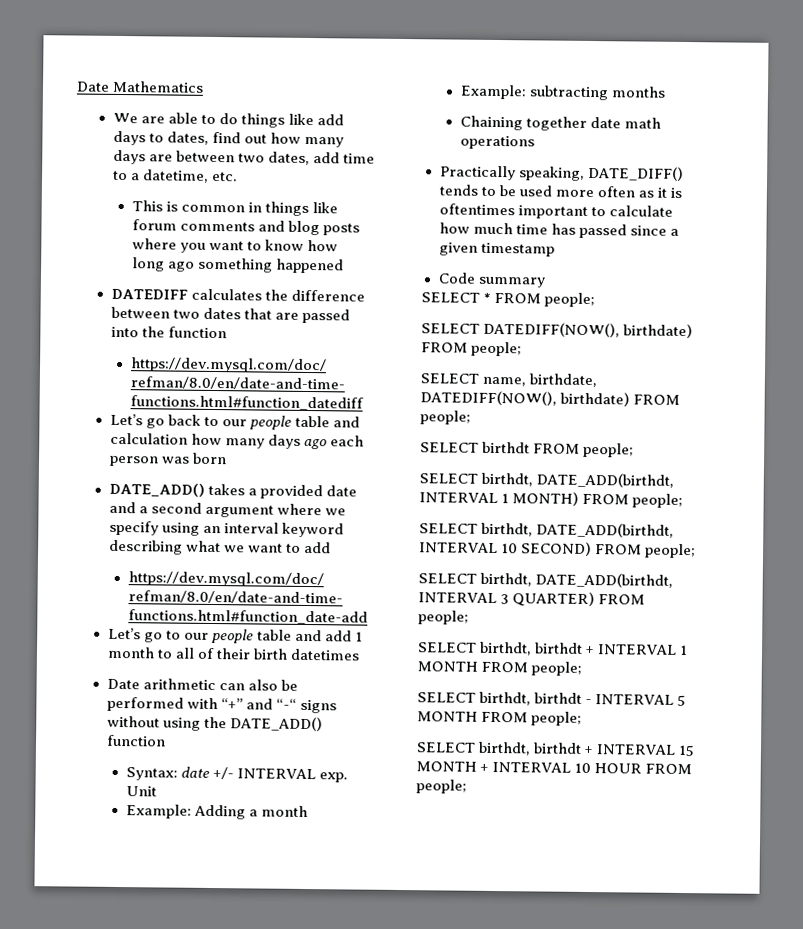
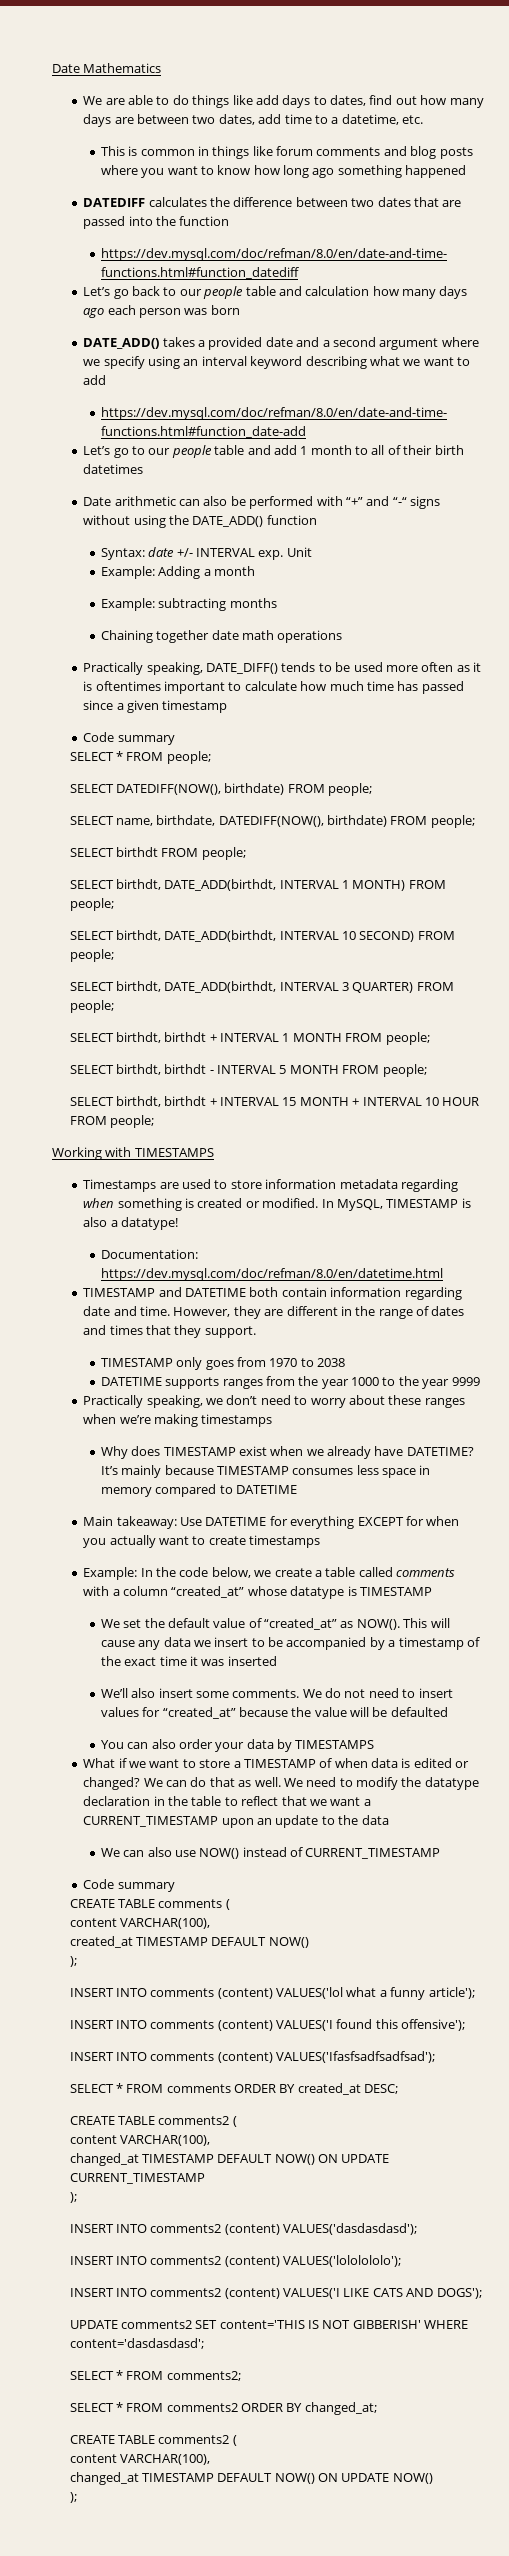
(468, 786) none -> [52,1147,214,1160] [83,1179,458,1192] [83,1198,471,1211] [83,1217,179,1230] [100,1249,198,1259] [100,1268,443,1281] [83,1287,462,1300] [83,1306,465,1319] [83,1325,256,1338] [100,1357,346,1370] [100,1376,480,1389] [83,1395,465,1408] [83,1414,273,1427] [100,1446,474,1459] [100,1465,431,1478] [100,1484,297,1497] [83,1516,460,1529] [83,1535,321,1548] [83,1567,456,1580] [83,1586,432,1599] [100,1618,450,1630] [100,1637,480,1650] [100,1656,277,1666] [100,1688,453,1698] [100,1707,448,1719] [100,1739,375,1752] [83,1758,470,1768] [83,1777,479,1790] [83,1796,371,1806] [83,1815,389,1828] [100,1847,441,1859] [83,1879,175,1892] [69,1899,230,1910] [69,1918,210,1929] [69,1936,309,1948] [69,1956,77,1967] [69,1987,475,2000] [69,2019,466,2031] [69,2051,436,2063] [69,2083,399,2095] [69,2116,237,2127] [69,2135,210,2146] [69,2153,390,2166] [69,2173,205,2184] [69,2192,77,2203] [69,2223,418,2235] [69,2255,402,2267] [69,2288,482,2299] [69,2320,469,2329] [69,2338,204,2349] [69,2370,241,2381] [69,2402,377,2415] [69,2435,237,2446] [69,2454,210,2465] [69,2472,433,2485] [69,2492,77,2503] // Working with TIMESTAMPS // Timestamps are used to store information metadata regarding when something is created or modified. In MySQL, TIMESTAMP is also a datatype! // Documentation: https://dev.mysql.com/doc/refman/8.0/en/datetime.html // TIMESTAMP and DATETIME both contain information regarding date and time. However, they are different in the range of dates and times that they support. // TIMESTAMP only goes from 1970 to 2038 // DATETIME supports ranges from the year 1000 to the year 9999 // Practically speaking, we don’t need to worry about these ranges when we’re making timestamps // Why does TIMESTAMP exist when we already have DATETIME? It’s mainly because TIMESTAMP consumes less space in memory compared to DATETIME // Main takeaway: Use DATETIME for everything EXCEPT for when you actually want to create timestamps // Example: In the code below, we create a table called comments with a column “created_at” whose datatype is TIMESTAMP // We set the default value of “created_at” as NOW(). This will cause any data we insert to be accompanied by a timestamp of the exact time it was inserted // We’ll also insert some comments. We do not need to insert values for “created_at” because the value will be defaulted // You can also order your data by TIMESTAMPS // What if we want to store a TIMESTAMP of when data is edited or changed? We can do that as well. We need to modify the datatype declaration in the table to reflect that we want a CURRENT_TIMESTAMP upon an update to the data // We can also use NOW() instead of CURRENT_TIMESTAMP // Code summary // CREATE TABLE comments ( // content VARCHAR(100), // created_at TIMESTAMP DEFAULT NOW() // ); // INSERT INTO comments (content) VALUES('lol what a funny article'); // INSERT INTO comments (content) VALUES('I found this offensive'); // INSERT INTO comments (content) VALUES('Ifasfsadfsadfsad'); // SELECT * FROM comments ORDER BY created_at DESC; // CREATE TABLE comments2 ( // content VARCHAR(100), // changed_at TIMESTAMP DEFAULT NOW() ON UPDATE CURRENT_TIMESTAMP // ); // INSERT INTO comments2 (content) VALUES('dasdasdasd'); // INSERT INTO comments2 (content) VALUES('lololololo'); // INSERT INTO comments2 (content) VALUES('I LIKE CATS AND DOGS'); // UPDATE comments2 SET content='THIS IS NOT GIBBERISH' WHERE content='dasdasdasd'; // SELECT * FROM comments2; // SELECT * FROM comments2 ORDER BY changed_at; // CREATE TABLE comments2 ( // content VARCHAR(100), // changed_at TIMESTAMP DEFAULT NOW() ON UPDATE NOW() // );

